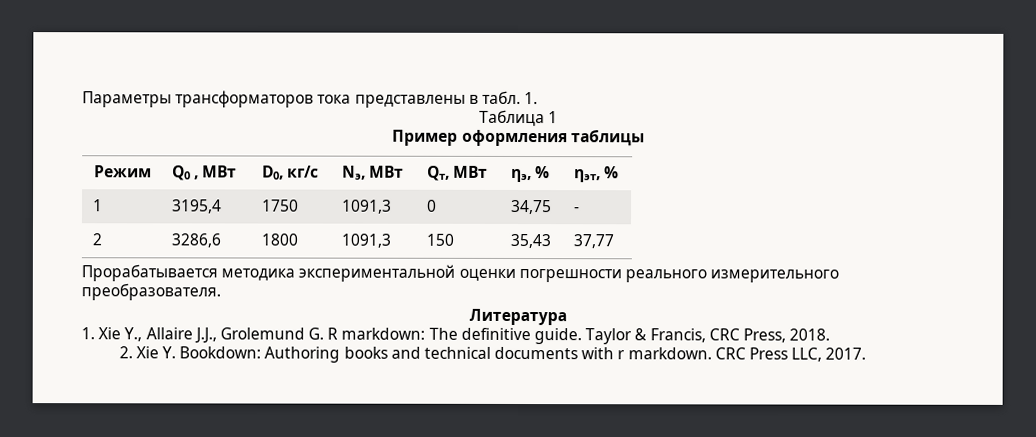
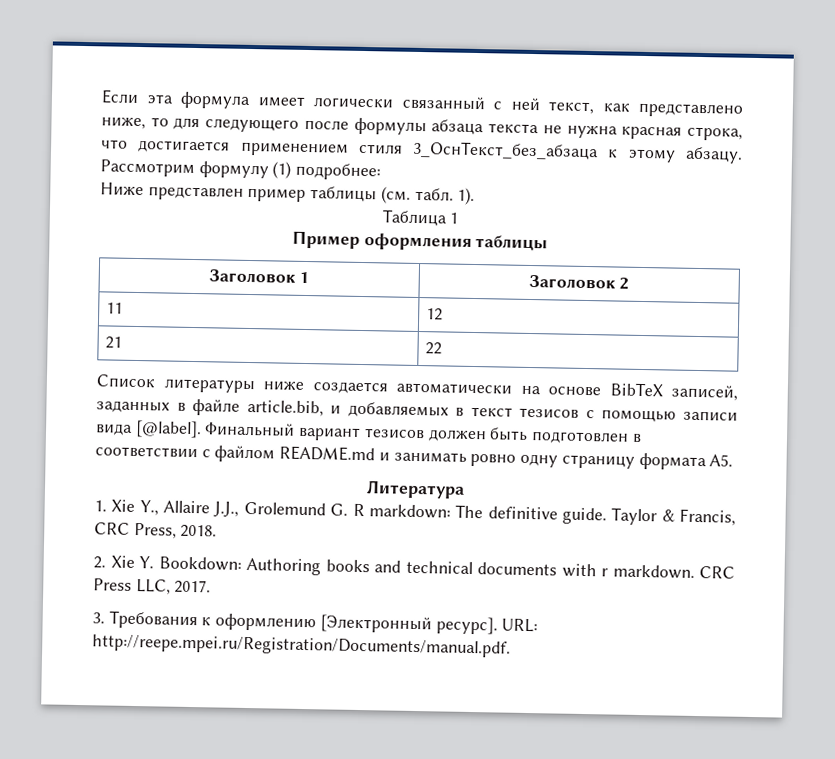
[82,90,539,108] Параметры трансформаторов тока представлены в табл. 1. -> [101,89,743,118] [101,116,744,141] [101,139,743,164] [100,159,382,181] [100,182,476,205] Если эта формула имеет логически связанный с ней текст, как представлено ниже, то для следующего после формулы абзаца текста не нужна красная строка, что достигается применением стиля 3_ОснТекст_без_абзаца к этому абзацу. Рассмотрим формулу (1) подробнее: // Ниже представлен пример таблицы (см. табл. 1).
[93,165,152,178] [171,165,238,181] [261,165,320,180] [341,165,405,180] [426,165,489,181] [510,166,551,183] [573,166,620,183] [92,199,103,212] [171,199,222,214] [261,199,299,212] [341,199,392,214] [426,199,437,212] [510,199,552,215] [573,207,580,213] [91,233,102,246] [170,233,221,248] [260,233,298,246] [340,233,391,248] [425,233,454,246] [509,233,551,249] [572,234,614,249] [81,264,840,283] [81,283,221,301] Режим | Q0 , МВт | D0, кг/с | Nэ, МВт | Qт, МВт | ηэ, % | ηэт, % // 1 | 3195,4 | 1750 | 1091,3 | 0 | 34,75 | - // 2 | 3286,6 | 1800 | 1091,3 | 150 | 35,43 | 37,77 // Прорабатывается методика экспериментальной оценки погрешности реального измерительного преобразователя. -> [208,269,310,284] [528,274,630,290] [106,302,124,314] [426,308,444,321] [105,336,123,349] [425,342,443,355] [96,374,738,401] [96,398,738,423] [95,419,642,445] [95,445,734,471] Заголовок 1 | Заголовок 2 // 11 | 12 // 21 | 22 // Список литературы ниже создается автоматически на основе BibTeX записей, заданных в файле article.bib, и добавляемых в текст тезисов с помощью записи вида [@label]. Финальный вариант тезисов должен быть подготовлен в соответствии с файлом README.md и занимать ровно одну страницу формата А5.
(867, 353) none -> [92,610,539,635] [92,634,511,658] // 3. Требования к оформлению [Электронный ресурс]. URL: http://reepe.mpei.ru/Registration/Documents/manual.pdf.

